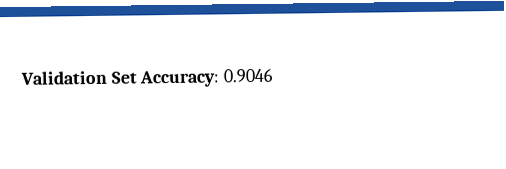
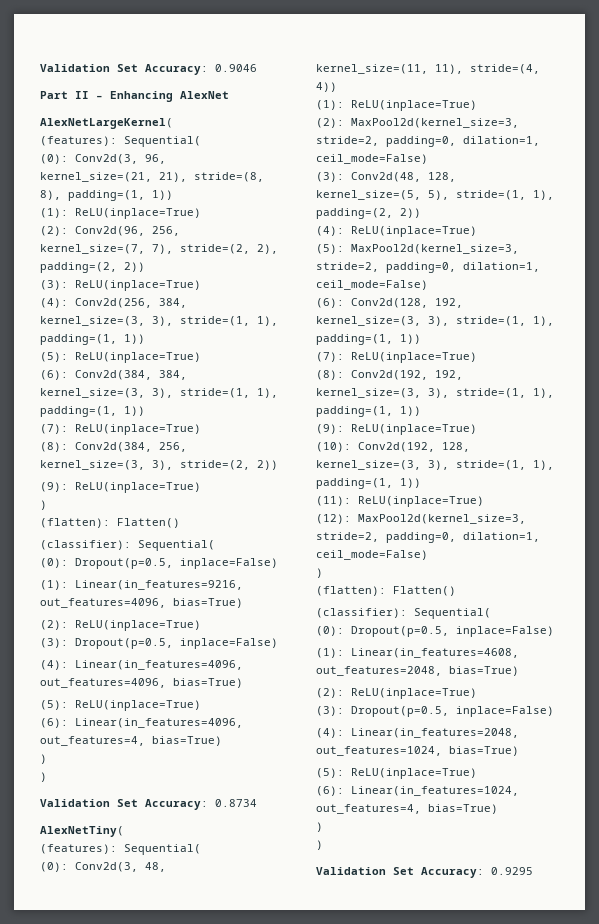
(274, 75) none -> [40,91,229,102] [40,118,173,129] [40,136,201,147] [40,154,166,164] [40,172,264,182] [40,190,173,201] [40,208,201,219] [40,226,180,236] [40,244,278,254] [40,262,145,273] [40,280,201,291] [40,298,187,308] [40,316,278,326] [40,334,145,345] [40,352,201,363] [40,370,187,380] [40,388,278,398] [40,406,145,417] [40,424,201,435] [40,442,187,452] [40,460,278,470] [40,482,201,493] [40,500,47,510] [40,518,180,528] [40,540,215,551] [40,558,278,569] [40,580,243,590] [40,598,243,608] [40,620,201,631] [40,638,278,649] [40,660,243,670] [40,678,243,688] [40,700,201,711] [40,718,243,728] [40,736,222,746] [40,754,47,764] [40,772,47,782] [40,799,257,810] [40,826,124,837] [40,844,201,855] [40,862,166,872] [316,64,540,74] [316,82,337,92] [316,100,477,111] [316,118,519,128] [316,136,540,147] [316,154,428,164] [316,172,456,182] [316,190,554,200] [316,208,421,219] [316,226,477,237] [316,244,519,254] [316,262,540,273] [316,280,428,290] [316,298,463,308] [316,316,554,326] [316,334,421,345] [316,352,477,363] [316,370,463,380] [316,388,554,398] [316,406,421,417] [316,424,477,435] [316,442,470,452] [316,460,554,470] [316,478,421,489] [316,496,484,507] [316,514,526,524] [316,532,540,543] [316,550,428,560] [316,568,323,578] [316,586,456,596] [316,608,491,619] [316,626,554,637] [316,648,519,658] [316,666,519,676] [316,688,477,699] [316,706,554,717] [316,728,519,738] [316,746,519,756] [316,768,477,779] [316,786,519,796] [316,804,498,814] [316,822,323,832] [316,840,323,850] [316,867,533,878] // Part II – Enhancing AlexNet // AlexNetLargeKernel( // (features): Sequential( // (0): Conv2d(3, 96, kernel_size=(21, 21), stride=(8, 8), padding=(1, 1)) // (1): ReLU(inplace=True) // (2): Conv2d(96, 256, kernel_size=(7, 7), stride=(2, 2), padding=(2, 2)) // (3): ReLU(inplace=True) // (4): Conv2d(256, 384, kernel_size=(3, 3), stride=(1, 1), padding=(1, 1)) // (5): ReLU(inplace=True) // (6): Conv2d(384, 384, kernel_size=(3, 3), stride=(1, 1), padding=(1, 1)) // (7): ReLU(inplace=True) // (8): Conv2d(384, 256, kernel_size=(3, 3), stride=(2, 2)) // (9): ReLU(inplace=True) // ) // (flatten): Flatten() // (classifier): Sequential( // (0): Dropout(p=0.5, inplace=False) // (1): Linear(in_features=9216, out_features=4096, bias=True) // (2): ReLU(inplace=True) // (3): Dropout(p=0.5, inplace=False) // (4): Linear(in_features=4096, out_features=4096, bias=True) // (5): ReLU(inplace=True) // (6): Linear(in_features=4096, out_features=4, bias=True) // ) // ) // Validation Set Accuracy: 0.8734 // AlexNetTiny( // (features): Sequential( // (0): Conv2d(3, 48, kernel_size=(11, 11), stride=(4, 4)) // (1): ReLU(inplace=True) // (2): MaxPool2d(kernel_size=3, stride=2, padding=0, dilation=1, ceil_mode=False) // (3): Conv2d(48, 128, kernel_size=(5, 5), stride=(1, 1), padding=(2, 2)) // (4): ReLU(inplace=True) // (5): MaxPool2d(kernel_size=3, stride=2, padding=0, dilation=1, ceil_mode=False) // (6): Conv2d(128, 192, kernel_size=(3, 3), stride=(1, 1), padding=(1, 1)) // (7): ReLU(inplace=True) // (8): Conv2d(192, 192, kernel_size=(3, 3), stride=(1, 1), padding=(1, 1)) // (9): ReLU(inplace=True) // (10): Conv2d(192, 128, kernel_size=(3, 3), stride=(1, 1), padding=(1, 1)) // (11): ReLU(inplace=True) // (12): MaxPool2d(kernel_size=3, stride=2, padding=0, dilation=1, ceil_mode=False) // ) // (flatten): Flatten() // (classifier): Sequential( // (0): Dropout(p=0.5, inplace=False) // (1): Linear(in_features=4608, out_features=2048, bias=True) // (2): ReLU(inplace=True) // (3): Dropout(p=0.5, inplace=False) // (4): Linear(in_features=2048, out_features=1024, bias=True) // (5): ReLU(inplace=True) // (6): Linear(in_features=1024, out_features=4, bias=True) // ) // ) // Validation Set Accuracy: 0.9295

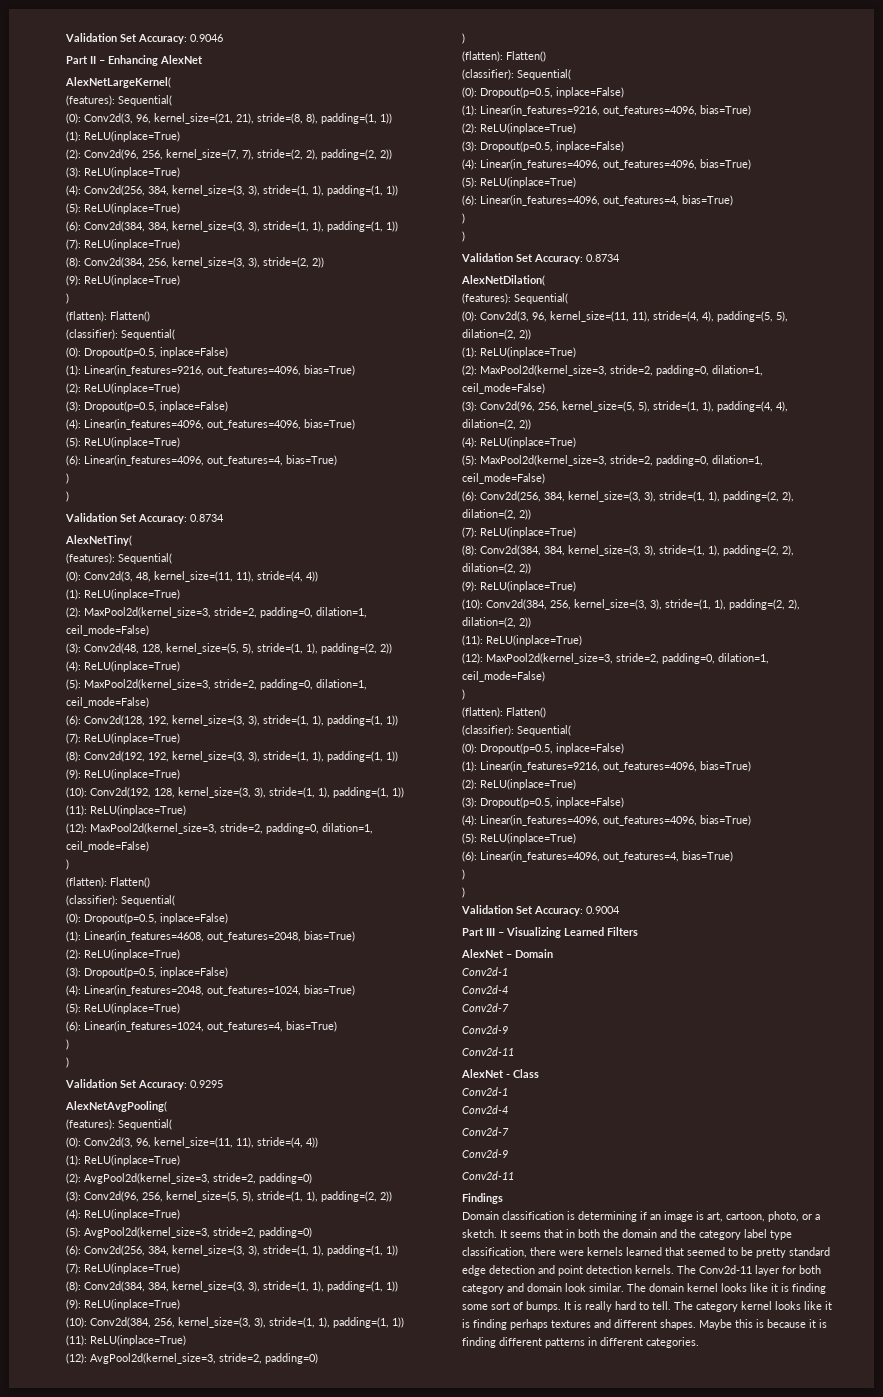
(533, 871) none -> [65,1101,167,1112] [66,1119,172,1130] [66,1137,318,1148] [66,1155,180,1166] [66,1173,312,1184] [66,1191,392,1202] [66,1209,180,1220] [66,1227,312,1238] [66,1245,398,1256] [66,1263,180,1274] [66,1281,398,1292] [66,1299,180,1310] [66,1317,404,1328] [66,1335,186,1346] [66,1353,318,1364] [462,33,465,44] [462,51,546,62] [462,69,571,80] [462,87,624,98] [462,105,751,116] [462,123,576,134] [462,141,624,152] [462,159,751,170] [462,177,576,188] [462,195,733,206] [462,213,465,224] [462,231,465,242] [461,253,620,264] [461,275,545,286] [462,293,568,304] [462,311,788,322] [462,329,531,340] [462,347,576,358] [462,365,763,376] [462,383,545,394] [462,401,788,412] [462,419,531,430] [462,437,576,448] [462,455,763,466] [462,473,545,484] [462,491,794,502] [462,509,531,520] [462,527,576,538] [462,545,794,556] [462,563,531,574] [462,581,576,592] [462,599,800,610] [462,617,531,628] [462,635,582,646] [462,653,769,664] [462,671,545,682] [462,689,465,700] [462,707,546,718] [462,725,571,736] [462,743,624,754] [462,761,751,772] [462,779,576,790] [462,797,624,808] [462,815,751,826] [462,833,576,844] [462,851,733,862] [462,869,465,880] [462,887,465,898] [461,905,620,916] [462,927,638,938] [461,949,553,958] [462,967,508,976] [462,985,508,994] [462,1003,509,1012] [462,1025,508,1034] [462,1047,514,1056] [461,1069,539,1078] [462,1087,508,1096] [462,1105,508,1114] [462,1127,509,1136] [462,1149,508,1158] [462,1171,514,1180] [462,1193,503,1204] [462,1211,820,1222] [462,1229,792,1240] [462,1247,830,1258] [462,1265,821,1276] [462,1283,826,1294] [462,1301,832,1312] [462,1319,827,1330] [462,1337,699,1348] // AlexNetAvgPooling( // (features): Sequential( // (0): Conv2d(3, 96, kernel_size=(11, 11), stride=(4, 4)) // (1): ReLU(inplace=True) // (2): AvgPool2d(kernel_size=3, stride=2, padding=0) // (3): Conv2d(96, 256, kernel_size=(5, 5), stride=(1, 1), padding=(2, 2)) // (4): ReLU(inplace=True) // (5): AvgPool2d(kernel_size=3, stride=2, padding=0) // (6): Conv2d(256, 384, kernel_size=(3, 3), stride=(1, 1), padding=(1, 1)) // (7): ReLU(inplace=True) // (8): Conv2d(384, 384, kernel_size=(3, 3), stride=(1, 1), padding=(1, 1)) // (9): ReLU(inplace=True) // (10): Conv2d(384, 256, kernel_size=(3, 3), stride=(1, 1), padding=(1, 1)) // (11): ReLU(inplace=True) // (12): AvgPool2d(kernel_size=3, stride=2, padding=0) // ) // (flatten): Flatten() // (classifier): Sequential( // (0): Dropout(p=0.5, inplace=False) // (1): Linear(in_features=9216, out_features=4096, bias=True) // (2): ReLU(inplace=True) // (3): Dropout(p=0.5, inplace=False) // (4): Linear(in_features=4096, out_features=4096, bias=True) // (5): ReLU(inplace=True) // (6): Linear(in_features=4096, out_features=4, bias=True) // ) // ) // Validation Set Accuracy: 0.8734 // AlexNetDilation( // (features): Sequential( // (0): Conv2d(3, 96, kernel_size=(11, 11), stride=(4, 4), padding=(5, 5), dilation=(2, 2)) // (1): ReLU(inplace=True) // (2): MaxPool2d(kernel_size=3, stride=2, padding=0, dilation=1, ceil_mode=False) // (3): Conv2d(96, 256, kernel_size=(5, 5), stride=(1, 1), padding=(4, 4), dilation=(2, 2)) // (4): ReLU(inplace=True) // (5): MaxPool2d(kernel_size=3, stride=2, padding=0, dilation=1, ceil_mode=False) // (6): Conv2d(256, 384, kernel_size=(3, 3), stride=(1, 1), padding=(2, 2), dilation=(2, 2)) // (7): ReLU(inplace=True) // (8): Conv2d(384, 384, kernel_size=(3, 3), stride=(1, 1), padding=(2, 2), dilation=(2, 2)) // (9): ReLU(inplace=True) // (10): Conv2d(384, 256, kernel_size=(3, 3), stride=(1, 1), padding=(2, 2), dilation=(2, 2)) // (11): ReLU(inplace=True) // (12): MaxPool2d(kernel_size=3, stride=2, padding=0, dilation=1, ceil_mode=False) // ) // (flatten): Flatten() // (classifier): Sequential( // (0): Dropout(p=0.5, inplace=False) // (1): Linear(in_features=9216, out_features=4096, bias=True) // (2): ReLU(inplace=True) // (3): Dropout(p=0.5, inplace=False) // (4): Linear(in_features=4096, out_features=4096, bias=True) // (5): ReLU(inplace=True) // (6): Linear(in_features=4096, out_features=4, bias=True) // ) // ) // Validation Set Accuracy: 0.9004 // Part III – Visualizing Learned Filters // AlexNet – Domain // Conv2d-1 // Conv2d-4 // Conv2d-7 // Conv2d-9 // Conv2d-11 // AlexNet - Class // Conv2d-1 // Conv2d-4 // Conv2d-7 // Conv2d-9 // Conv2d-11 // Findings // Domain classification is determining if an image is art, cartoon, photo, or a sketch. It seems that in both the domain and the category label type classification, there were kernels learned that seemed to be pretty standard edge detection and point detection kernels. The Conv2d-11 layer for both category and domain look similar. The domain kernel looks like it is finding some sort of bumps. It is really hard to tell. The category kernel looks like it is finding perhaps textures and different shapes. Maybe this is because it is finding different patterns in different categories.

